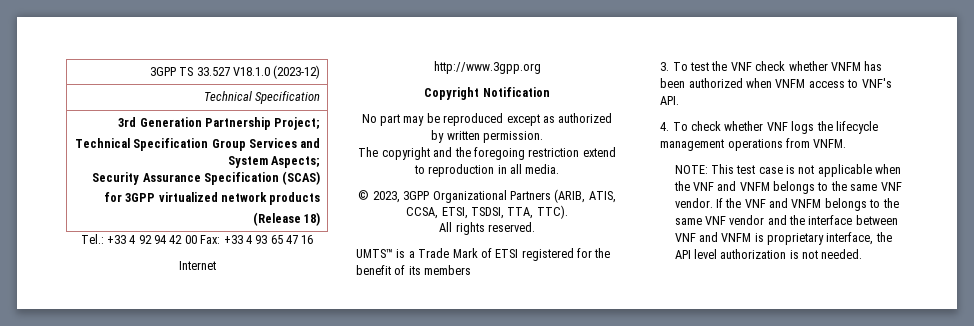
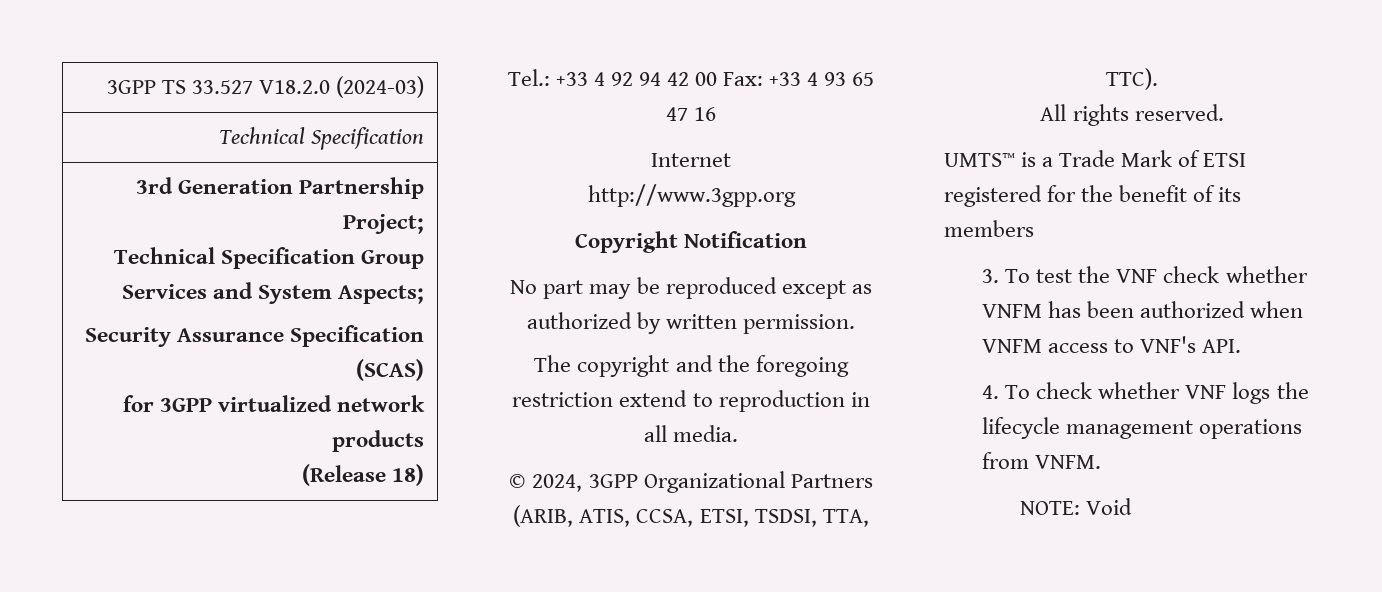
[232,65,321,79] V18.1.0 (2023-12) -> [259,76,425,98] V18.2.0 (2024-03)
[372,191,400,203] 2023, -> [532,474,583,492] 2024,
[710,164,902,177] [673,181,902,194] [674,198,899,211] [674,215,898,225] [674,232,892,245] [674,249,863,259] This test case is not applicable when the VNF and VNFM belongs to the same VNF vendor. If the VNF and VNFM belongs to the same VNF vendor and the interface between VNF and VNFM is proprietary interface, the API level authorization is not needed. -> [1086,498,1133,515] Void

